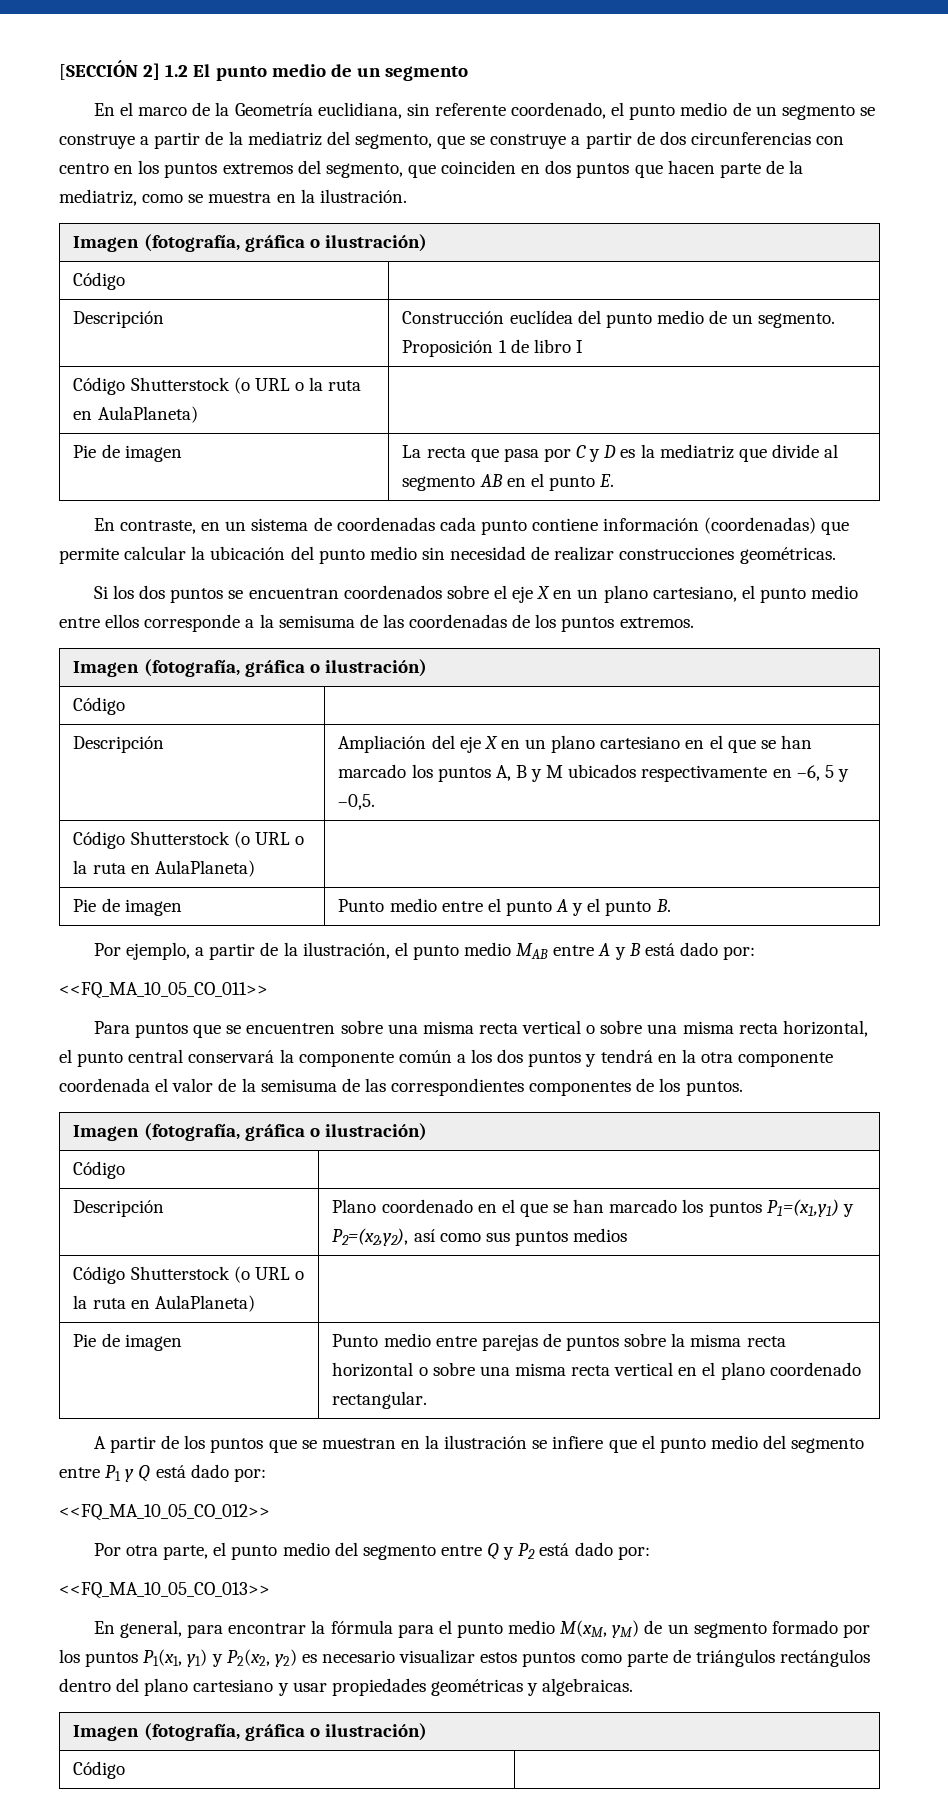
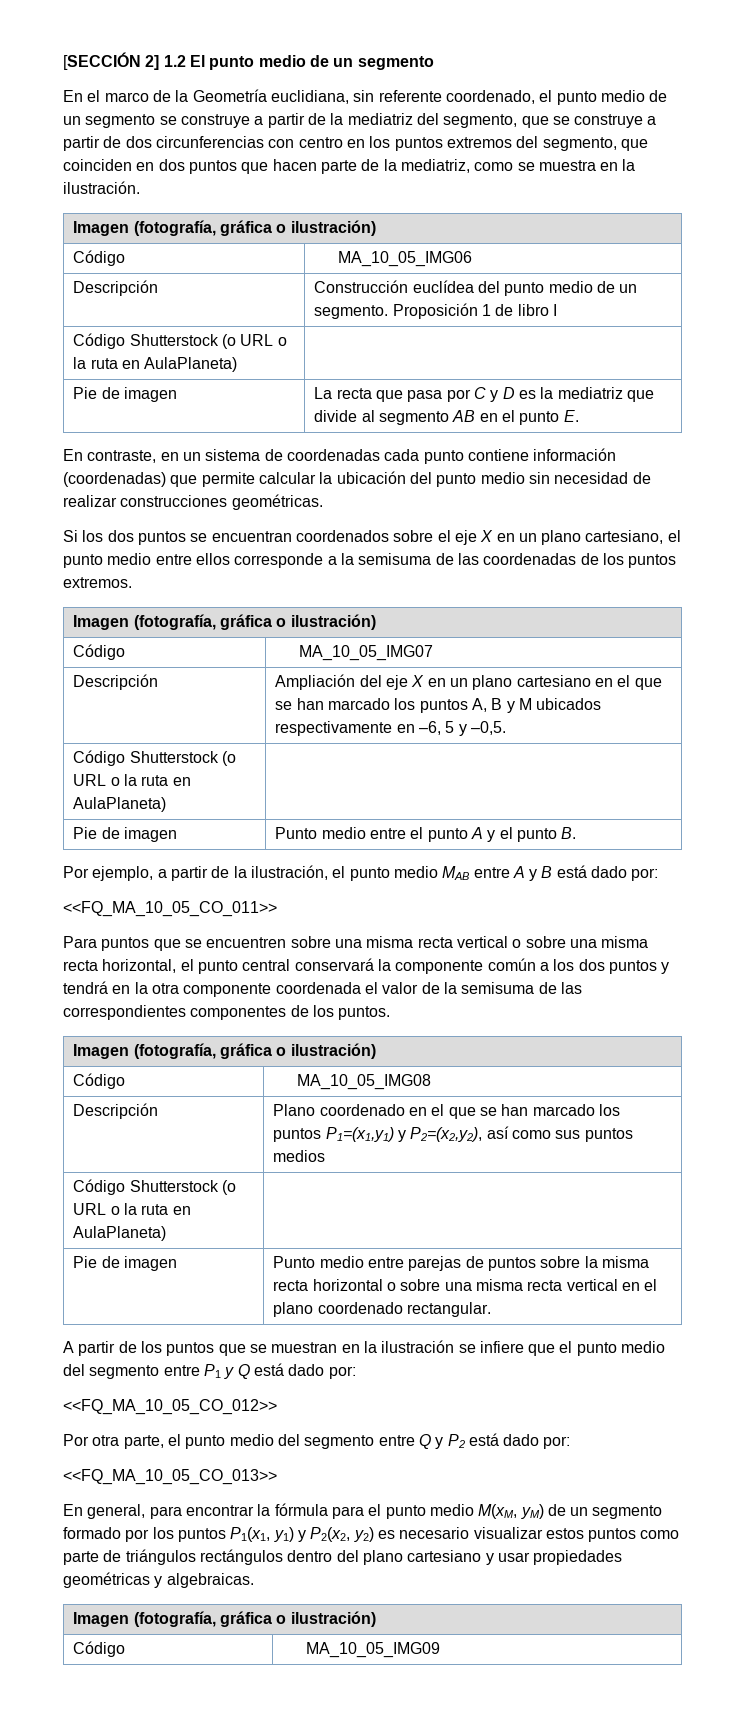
(126, 281) none -> [338,251,473,267] MA_10_05_IMG06
(126, 706) none -> [299,645,434,661] MA_10_05_IMG07
(126, 1170) none -> [297,1074,432,1090] MA_10_05_IMG08
(126, 1770) none -> [306,1642,441,1658] MA_10_05_IMG09

